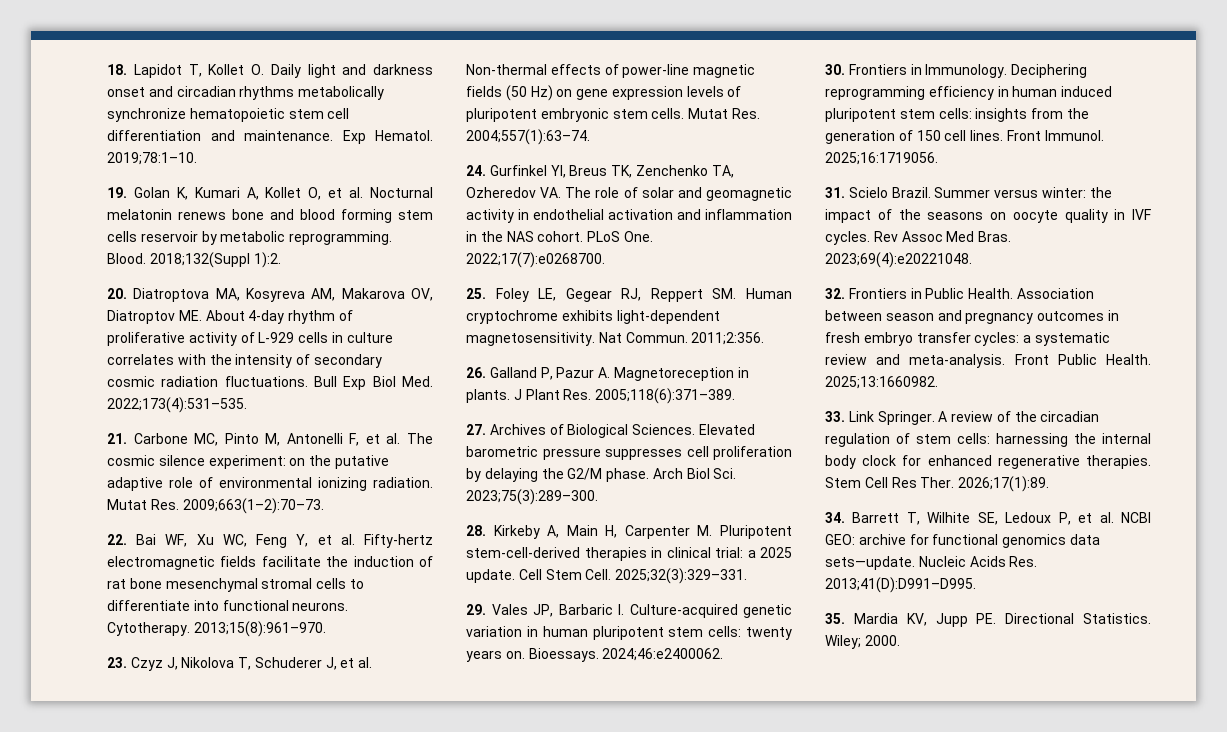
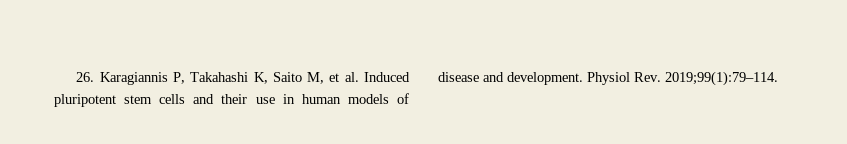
[107,64,433,78] [107,86,385,100] [107,108,350,122] [107,130,433,144] [107,152,197,165] [107,187,433,200] [107,209,433,223] [107,231,393,245] [107,252,281,268] [107,288,433,302] [107,310,353,324] [107,332,393,346] [107,354,382,368] [107,376,433,390] [107,397,247,413] [107,433,434,446] [107,455,389,469] [107,477,433,491] [107,498,324,514] [107,534,434,548] [107,556,433,570] [107,578,364,592] [107,600,349,611] [107,621,326,637] [107,657,373,671] [466,64,756,78] [466,85,742,101] [466,108,760,122] [466,129,590,145] [466,165,734,178] [466,187,792,201] [466,209,792,223] [466,231,653,242] [466,252,605,268] [466,288,792,302] [466,310,720,324] [466,332,765,346] [466,367,749,381] [466,388,736,404] [466,424,755,438] [466,446,792,460] [466,468,737,482] [466,489,598,505] [466,525,792,539] [466,547,792,561] [466,568,748,584] [466,604,792,618] [466,626,792,640] [466,648,724,662] [825,64,1088,78] [825,86,1113,100] [825,108,1089,122] [825,130,1104,144] [825,152,938,165] [825,187,1112,198] [825,209,1151,223] [825,231,1012,245] [825,252,972,268] [825,288,1094,299] [825,310,1119,324] [825,332,1110,346] [825,354,1151,368] [825,376,938,389] [825,411,1100,425] [825,433,1151,447] [825,455,1151,469] [825,476,1050,492] [825,512,1151,525] [825,534,1100,548] [825,556,1038,570] [825,577,976,593] [825,613,1151,627] [825,635,900,649] 18. Lapidot T, Kollet O. Daily light and darkness onset and circadian rhythms metabolically synchronize hematopoietic stem cell differentiation and maintenance. Exp Hematol. 2019;78:1–10. // 19. Golan K, Kumari A, Kollet O, et al. Nocturnal melatonin renews bone and blood forming stem cells reservoir by metabolic reprogramming. Blood. 2018;132(Suppl 1):2. // 20. Diatroptova MA, Kosyreva AM, Makarova OV, Diatroptov ME. About 4-day rhythm of proliferative activity of L-929 cells in culture correlates with the intensity of secondary cosmic radiation fluctuations. Bull Exp Biol Med. 2022;173(4):531–535. // 21. Carbone MC, Pinto M, Antonelli F, et al. The cosmic silence experiment: on the putative adaptive role of environmental ionizing radiation. Mutat Res. 2009;663(1–2):70–73. // 22. Bai WF, Xu WC, Feng Y, et al. Fifty-hertz electromagnetic fields facilitate the induction of rat bone mesenchymal stromal cells to differentiate into functional neurons. Cytotherapy. 2013;15(8):961–970. // 23. Czyz J, Nikolova T, Schuderer J, et al. Non-thermal effects of power-line magnetic fields (50 Hz) on gene expression levels of pluripotent embryonic stem cells. Mutat Res. 2004;557(1):63–74. // 24. Gurfinkel YI, Breus TK, Zenchenko TA, Ozheredov VA. The role of solar and geomagnetic activity in endothelial activation and inflammation in the NAS cohort. PLoS One. 2022;17(7):e0268700. // 25. Foley LE, Gegear RJ, Reppert SM. Human cryptochrome exhibits light-dependent magnetosensitivity. Nat Commun. 2011;2:356. // 26. Galland P, Pazur A. Magnetoreception in plants. J Plant Res. 2005;118(6):371–389. // 27. Archives of Biological Sciences. Elevated barometric pressure suppresses cell proliferation by delaying the G2/M phase. Arch Biol Sci. 2023;75(3):289–300. // 28. Kirkeby A, Main H, Carpenter M. Pluripotent stem-cell-derived therapies in clinical trial: a 2025 update. Cell Stem Cell. 2025;32(3):329–331. // 29. Vales JP, Barbaric I. Culture-acquired genetic variation in human pluripotent stem cells: twenty years on. Bioessays. 2024;46:e2400062. // 30. Frontiers in Immunology. Deciphering reprogramming efficiency in human induced pluripotent stem cells: insights from the generation of 150 cell lines. Front Immunol. 2025;16:1719056. // 31. Scielo Brazil. Summer versus winter: the impact of the seasons on oocyte quality in IVF cycles. Rev Assoc Med Bras. 2023;69(4):e20221048. // 32. Frontiers in Public Health. Association between season and pregnancy outcomes in fresh embryo transfer cycles: a systematic review and meta-analysis. Front Public Health. 2025;13:1660982. // 33. Link Springer. A review of the circadian regulation of stem cells: harnessing the internal body clock for enhanced regenerative therapies. Stem Cell Res Ther. 2026;17(1):89. // 34. Barrett T, Wilhite SE, Ledoux P, et al. NCBI GEO: archive for functional genomics data sets—update. Nucleic Acids Res. 2013;41(D):D991–D995. // 35. Mardia KV, Jupp PE. Directional Statistics. Wiley; 2000. -> [76,72,411,85] [54,93,409,107] [438,71,778,86] 26. Karagiannis P, Takahashi K, Saito M, et al. Induced pluripotent stem cells and their use in human models of disease and development. Physiol Rev. 2019;99(1):79–114.

